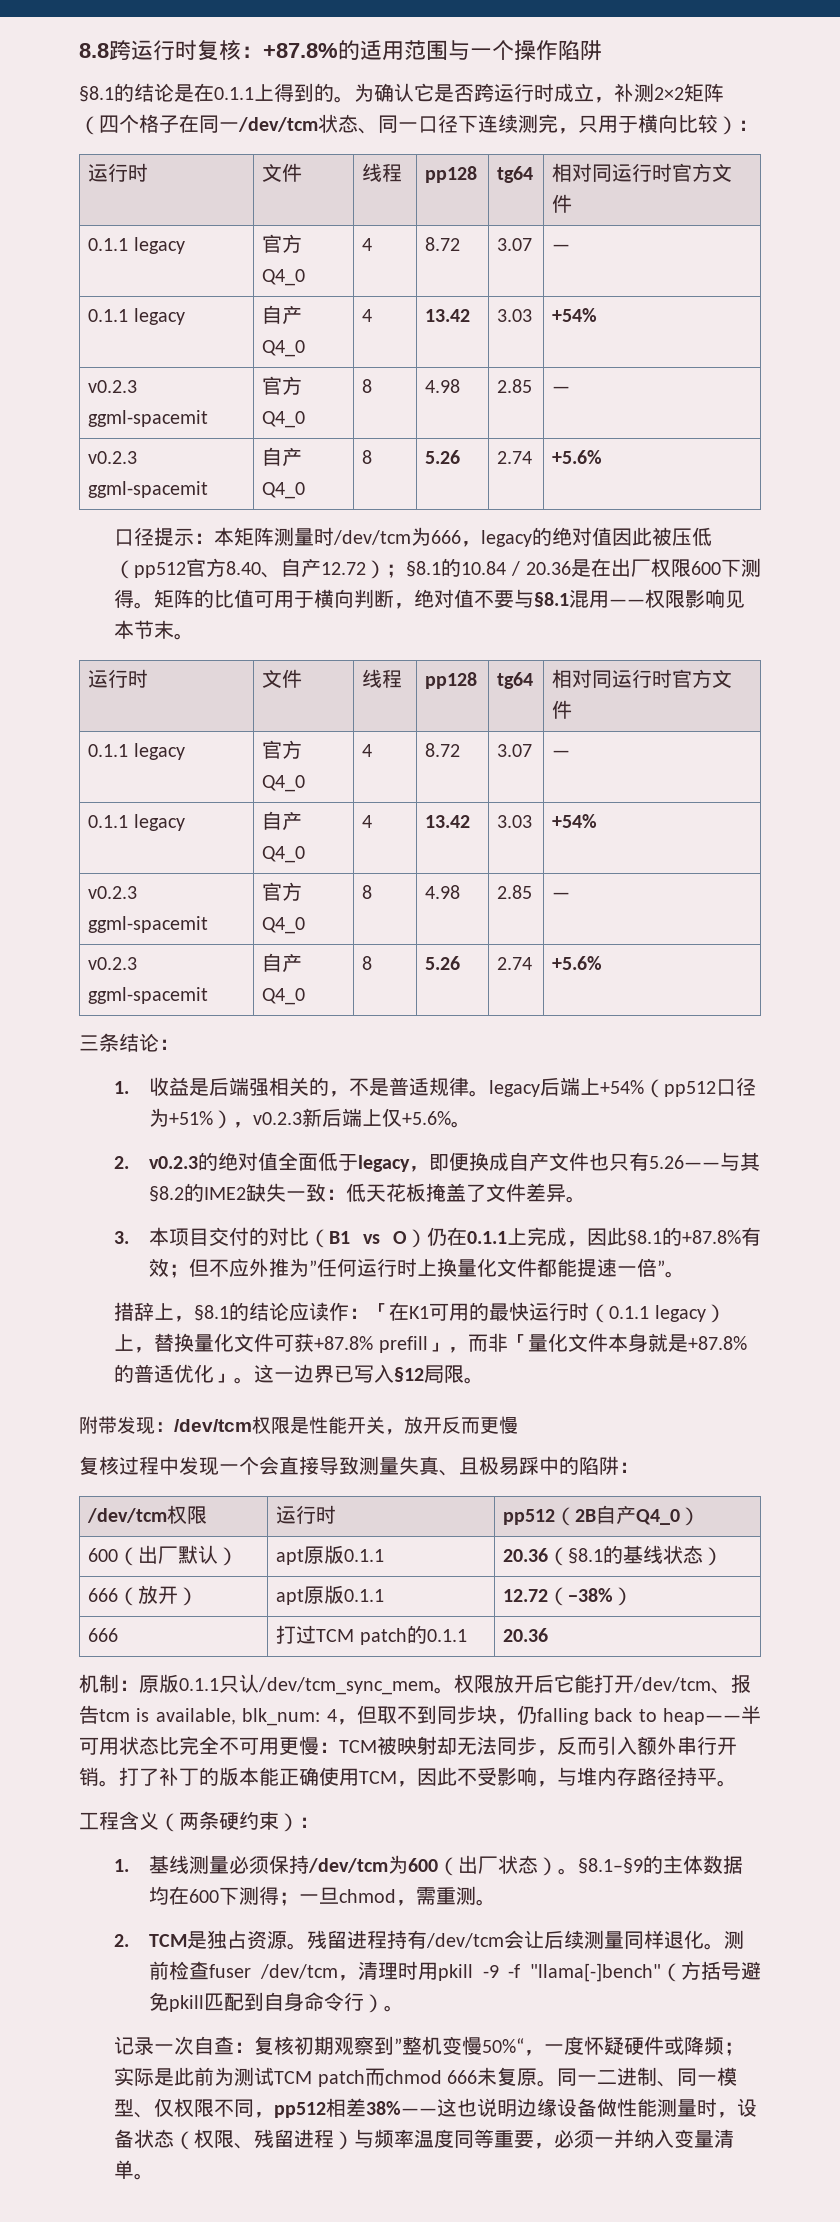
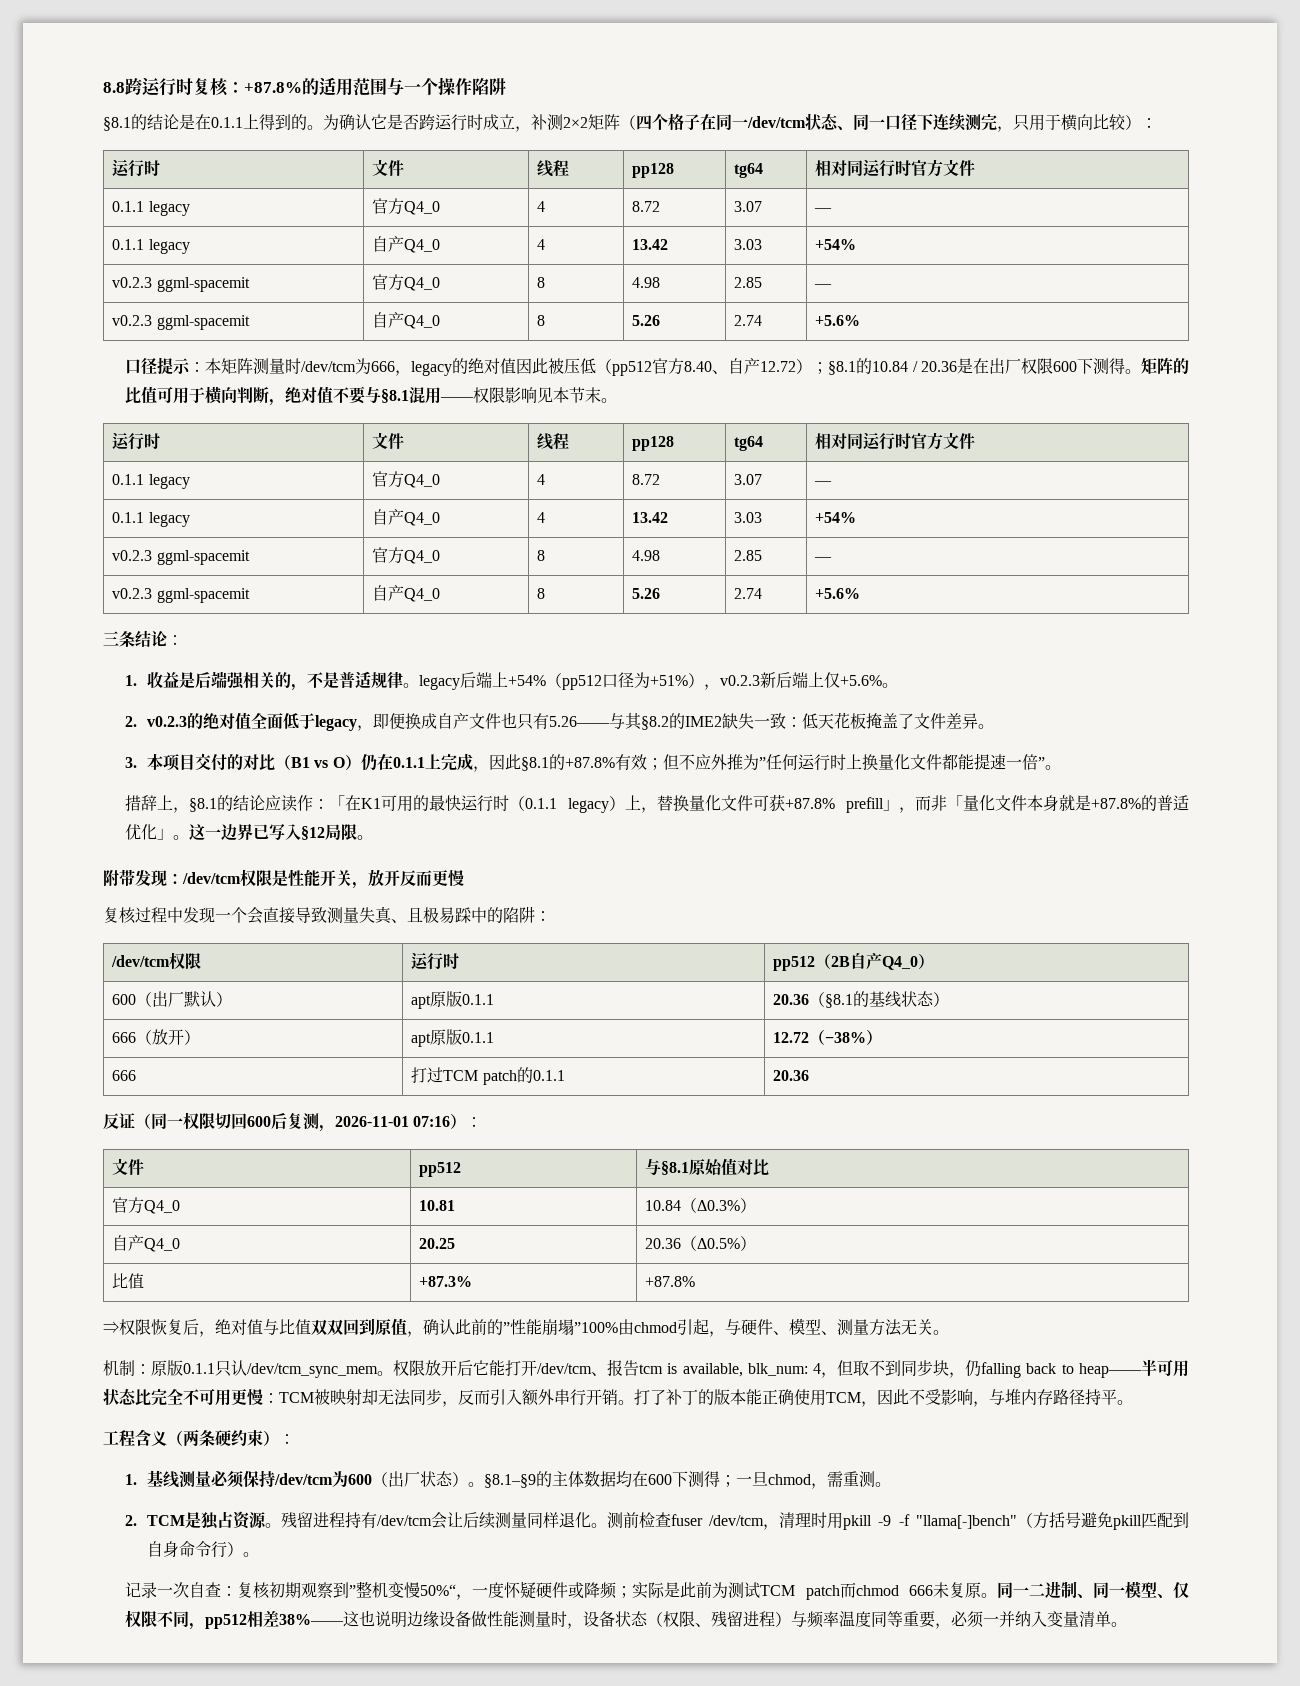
(549, 1635) none -> [103,1112,483,1132] [112,1158,145,1176] [419,1162,462,1177] [645,1158,770,1176] [112,1197,181,1214] [419,1200,456,1211] [645,1198,757,1213] [112,1235,181,1252] [419,1238,456,1249] [645,1236,757,1251] [112,1273,145,1289] [419,1276,473,1287] [645,1276,696,1287] [103,1318,949,1337] // 反证（同一权限切回600后复测，2026-11-01 07:16）： // 文件 | pp512 | 与§8.1原始值对比 // 官方Q4_0 | 10.81 | 10.84（Δ0.3%） // 自产Q4_0 | 20.25 | 20.36（Δ0.5%） // 比值 | +87.3% | +87.8% // ⇒权限恢复后，绝对值与比值双双回到原值，确认此前的”性能崩塌”100%由chmod引起，与硬件、模型、测量方法无关。

